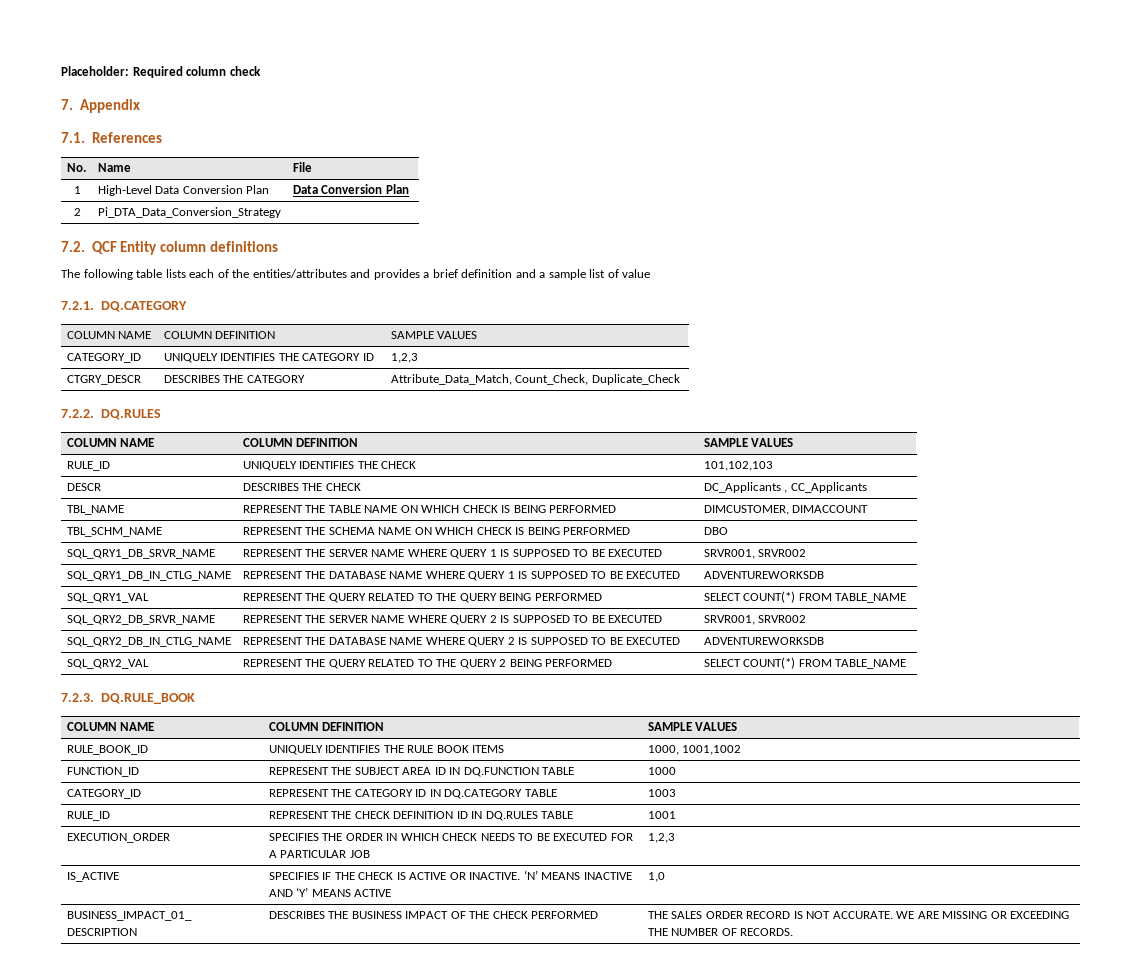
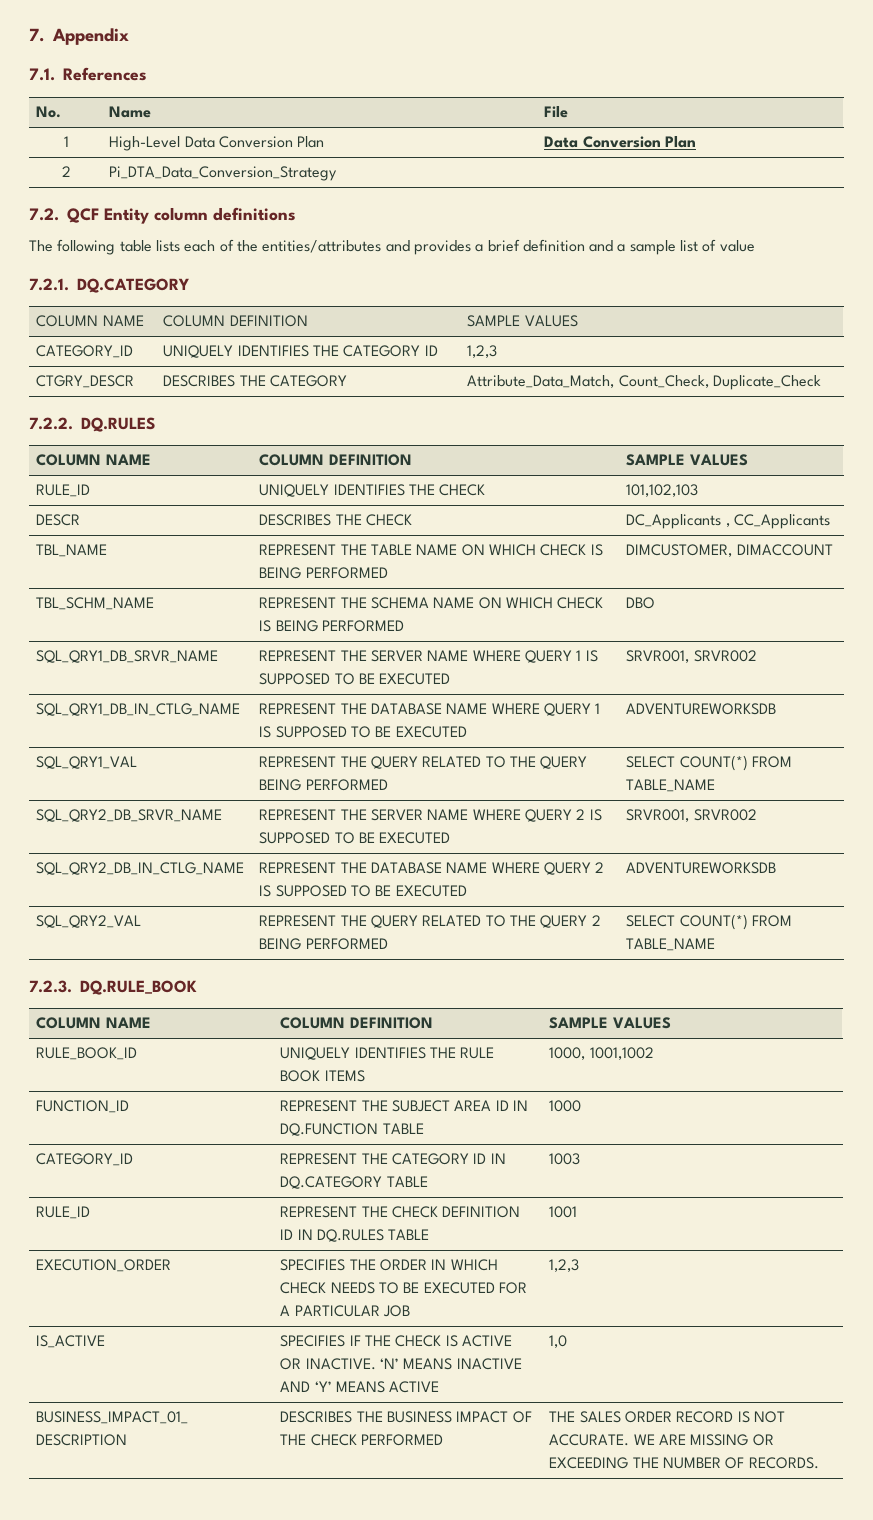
[61,66,261,78] Placeholder: Required column check // -> (29, 35) none

